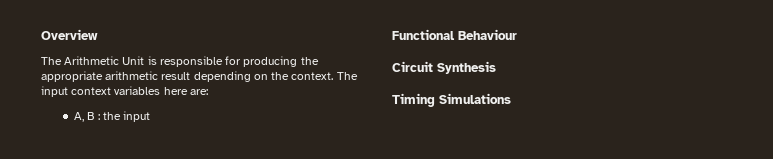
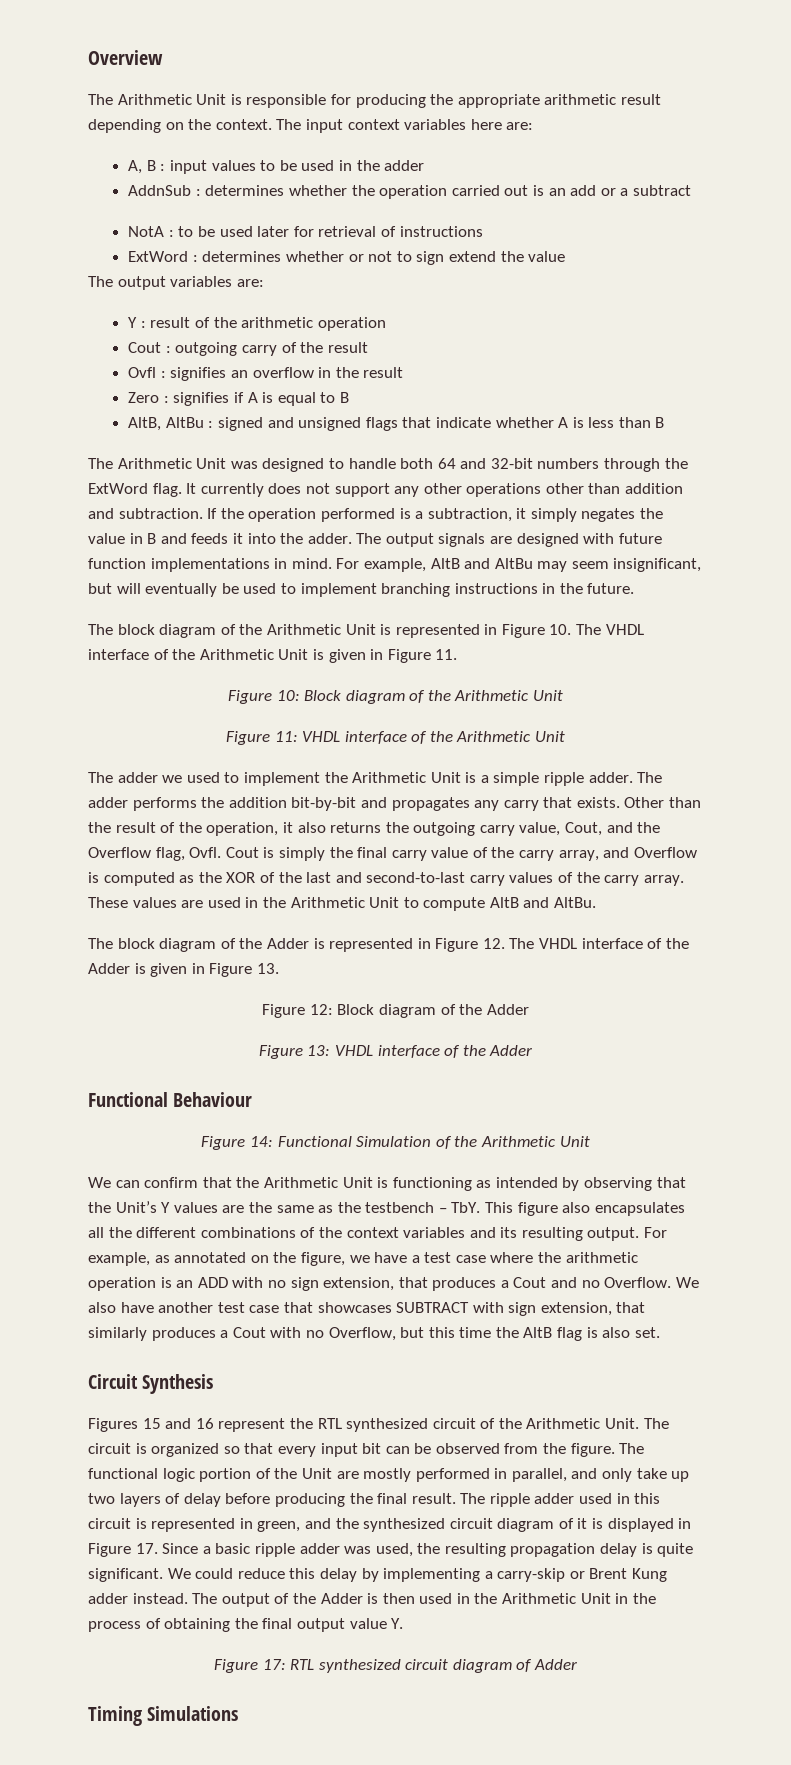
[102,111,151,122] [392,29,517,40] [392,61,496,74] the input // Functional Behaviour // Circuit Synthesis -> [169,160,425,174] [128,185,691,199] [128,226,483,237] [128,251,566,265] [88,276,264,290] [128,317,386,331] [128,342,368,356] [128,367,404,381] [128,392,349,406] [128,417,665,431] [88,458,688,472] [88,483,684,497] [88,508,664,522] [88,533,662,547] [88,558,702,572] [88,583,635,597] [88,624,644,638] [88,649,458,663] [227,690,564,704] [225,731,566,745] [88,772,663,786] [88,797,702,811] [88,822,661,836] [88,847,697,861] [88,872,684,886] [88,897,597,911] [88,938,689,952] [88,963,279,977] [262,1004,529,1018] [258,1045,533,1059] [88,1092,253,1107] [201,1136,590,1150] [88,1177,686,1191] [88,1201,685,1216] [88,1227,668,1241] [88,1252,638,1266] [88,1277,699,1291] [88,1302,646,1316] [88,1327,660,1341] [88,1374,214,1394] [88,1418,669,1432] [88,1443,645,1457] [88,1468,690,1482] [88,1493,661,1507] [88,1518,692,1532] [88,1543,694,1557] [88,1568,668,1582] [88,1593,656,1607] [88,1618,404,1632] [213,1659,578,1673] input values to be used in the adder // AddnSub : determines whether the operation carried out is an add or a subtract // NotA : to be used later for retrieval of instructions // ExtWord : determines whether or not to sign extend the value // The output variables are: // Y : result of the arithmetic operation // Cout : outgoing carry of the result // Ovfl : signifies an overflow in the result // Zero : signifies if A is equal to B // AltB, AltBu : signed and unsigned flags that indicate whether A is less than B // The Arithmetic Unit was designed to handle both 64 and 32-bit numbers through the ExtWord flag. It currently does not support any other operations other than addition and subtraction. If the operation performed is a subtraction, it simply negates the value in B and feeds it into the adder. The output signals are designed with future function implementations in mind. For example, AltB and AltBu may seem insignificant, but will eventually be used to implement branching instructions in the future. // The block diagram of the Arithmetic Unit is represented in Figure 10. The VHDL interface of the Arithmetic Unit is given in Figure 11. // Figure 10: Block diagram of the Arithmetic Unit // Figure 11: VHDL interface of the Arithmetic Unit // The adder we used to implement the Arithmetic Unit is a simple ripple adder. The adder performs the addition bit-by-bit and propagates any carry that exists. Other than the result of the operation, it also returns the outgoing carry value, Cout, and the Overflow flag, Ovfl. Cout is simply the final carry value of the carry array, and Overflow is computed as the XOR of the last and second-to-last carry values of the carry array. These values are used in the Arithmetic Unit to compute AltB and AltBu. // The block diagram of the Adder is represented in Figure 12. The VHDL interface of the Adder is given in Figure 13. // Figure 12: Block diagram of the Adder // Figure 13: VHDL interface of the Adder // Functional Behaviour // Figure 14: Functional Simulation of the Arithmetic Unit // We can confirm that the Arithmetic Unit is functioning as intended by observing that the Unit’s Y values are the same as the testbench – TbY. This figure also encapsulates all the different combinations of the context variables and its resulting output. For example, as annotated on the figure, we have a test case where the arithmetic operation is an ADD with no sign extension, that produces a Cout and no Overflow. We also have another test case that showcases SUBTRACT with sign extension, that similarly produces a Cout with no Overflow, but this time the AltB flag is also set. // Circuit Synthesis // Figures 15 and 16 represent the RTL synthesized circuit of the Arithmetic Unit. The circuit is organized so that every input bit can be observed from the figure. The functional logic portion of the Unit are mostly performed in parallel, and only take up two layers of delay before producing the final result. The ripple adder used in this circuit is represented in green, and the synthesized circuit diagram of it is displayed in Figure 17. Since a basic ripple adder was used, the resulting propagation delay is quite significant. We could reduce this delay by implementing a carry-skip or Brent Kung adder instead. The output of the Adder is then used in the Arithmetic Unit in the process of obtaining the final output value Y. // Figure 17: RTL synthesized circuit diagram of Adder

